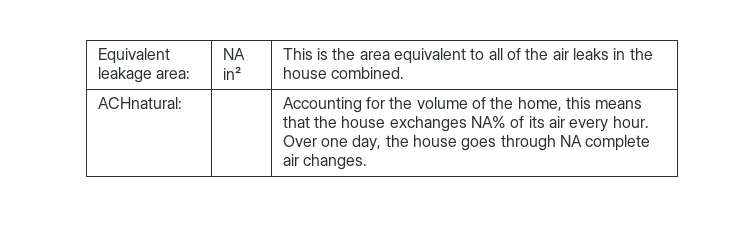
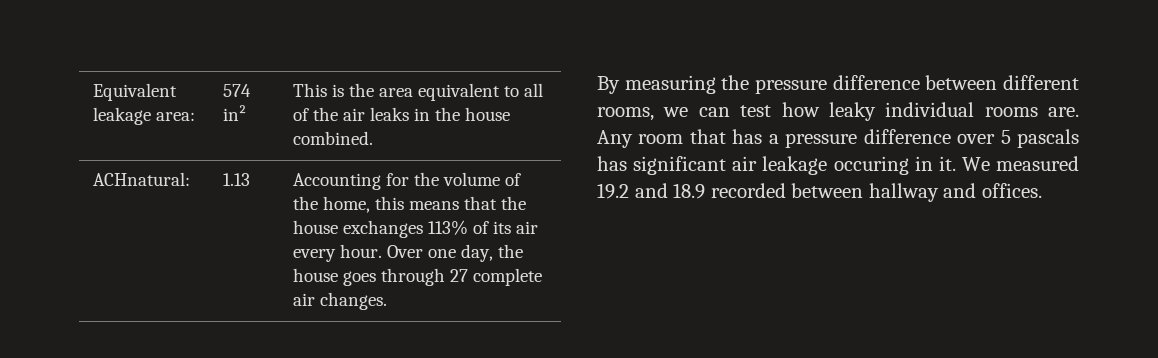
[222,48,245,60] NA -> [223,84,252,97] 574
(182, 103) none -> [223,173,251,186] 1.13
[470,116,506,128] NA% -> [428,220,469,235] 113%
[559,135,582,147] NA -> [450,269,469,282] 27
(367, 162) none -> [597,75,1079,94] [597,102,1079,121] [597,129,1079,148] [597,156,1079,175] [597,183,1042,202] // By measuring the pressure difference between different rooms, we can test how leaky individual rooms are. Any room that has a pressure difference over 5 pascals has significant air leakage occuring in it. We measured 19.2 and 18.9 recorded between hallway and offices.

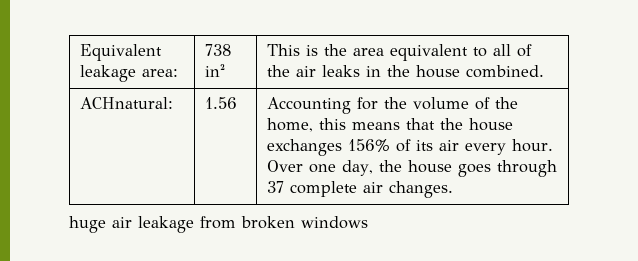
[223,84,252,97] 574 -> [205,44,232,56] 738
[223,173,251,186] 1.13 -> [205,97,238,109] 1.56
[428,220,469,235] 113% -> [348,139,391,152] 156%
[450,269,469,282] 27 -> [267,181,285,193] 37
[597,75,1079,94] [597,102,1079,121] [597,129,1079,148] [597,156,1079,175] [597,183,1042,202] By measuring the pressure difference between different rooms, we can test how leaky individual rooms are. Any room that has a pressure difference over 5 pascals has significant air leakage occuring in it. We measured 19.2 and 18.9 recorded between hallway and offices. -> [69,216,368,233] huge air leakage from broken windows

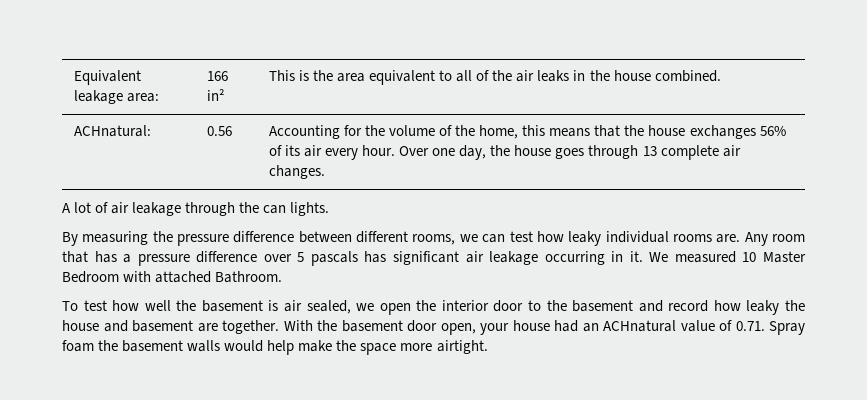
[205,44,232,56] 738 -> [206,71,228,81] 166
[205,97,238,109] 1.56 -> [206,126,232,136] 0.56
[348,139,391,152] 156% -> [759,126,786,136] 56%
[267,181,285,193] 37 -> [642,146,657,156] 13
[69,216,368,233] huge air leakage from broken windows -> [62,202,330,216] [62,231,806,246] [62,251,806,266] [62,271,283,283] [62,300,805,315] [62,320,805,335] [62,340,488,355] A lot of air leakage through the can lights. // By measuring the pressure difference between different rooms, we can test how leaky individual rooms are. Any room that has a pressure difference over 5 pascals has significant air leakage occurring in it. We measured 10 Master Bedroom with attached Bathroom. // To test how well the basement is air sealed, we open the interior door to the basement and record how leaky the house and basement are together. With the basement door open, your house had an ACHnatural value of 0.71. Spray foam the basement walls would help make the space more airtight.

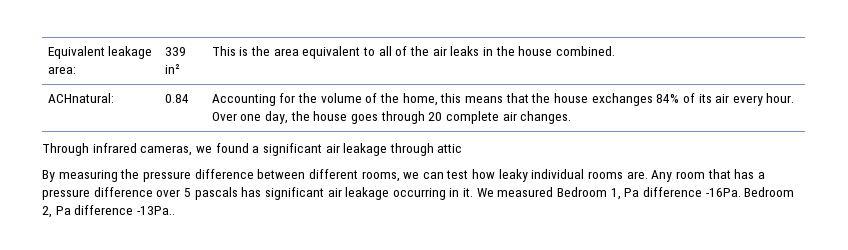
[206,71,228,81] 166 -> [164,47,186,56] 339
[206,126,232,136] 0.56 -> [164,94,189,103] 0.84
[759,126,786,136] 56% -> [656,94,680,103] 84%
[642,146,657,156] 13 -> [428,112,443,121] 20
[62,202,330,216] A lot of air leakage through the can lights. -> [42,143,463,156] Through infrared cameras, we found a significant air leakage through attic
[742,251,806,263] [62,271,283,283] [62,300,805,315] [62,320,805,335] [62,340,488,355] 10 Master Bedroom with attached Bathroom. // To test how well the basement is air sealed, we open the interior door to the basement and record how leaky the house and basement are together. With the basement door open, your house had an ACHnatural value of 0.71. Spray foam the basement walls would help make the space more airtight. -> [557,187,795,200] [42,205,175,218] Bedroom 1, Pa difference -16Pa. Bedroom 2, Pa difference -13Pa..

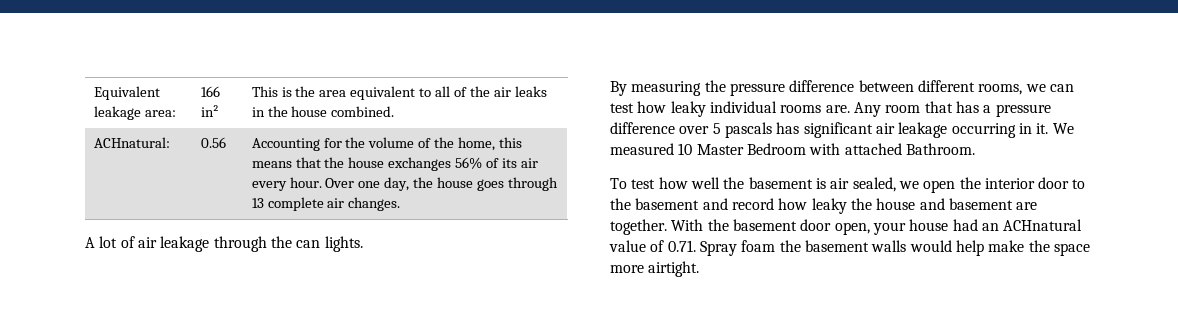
[164,47,186,56] 339 -> [200,86,220,97] 166
[164,94,189,103] 0.84 -> [200,137,226,148] 0.56
[656,94,680,103] 84% -> [455,157,483,169] 56%
[428,112,443,121] 20 -> [251,198,264,208] 13
[42,143,463,156] Through infrared cameras, we found a significant air leakage through attic -> [85,236,363,252] A lot of air leakage through the can lights.
[557,187,795,200] [42,205,175,218] Bedroom 1, Pa difference -16Pa. Bedroom 2, Pa difference -13Pa.. -> [678,143,975,155] [610,177,1086,193] [610,198,1038,214] [610,219,1083,235] [609,240,1090,256] [610,261,700,277] 10 Master Bedroom with attached Bathroom. // To test how well the basement is air sealed, we open the interior door to the basement and record how leaky the house and basement are together. With the basement door open, your house had an ACHnatural value of 0.71. Spray foam the basement walls would help make the space more airtight.

